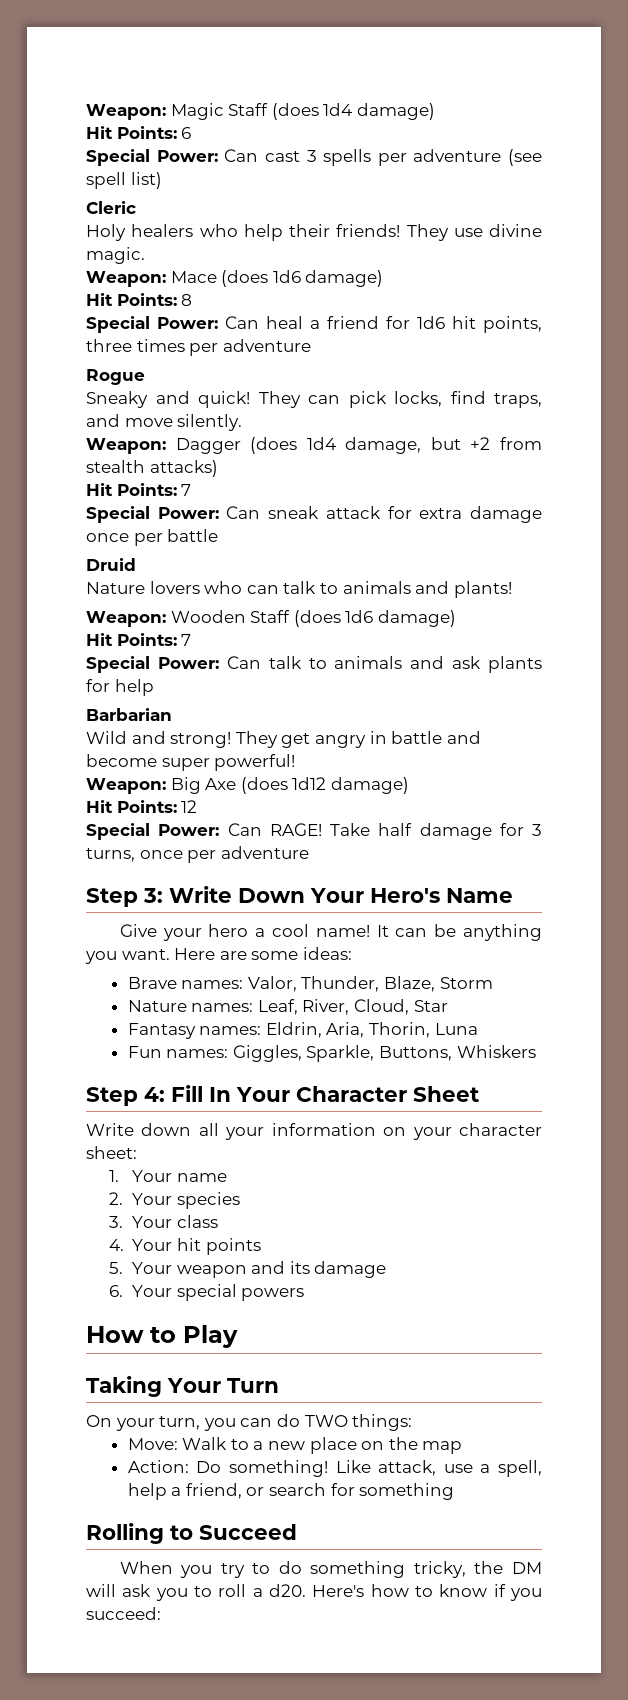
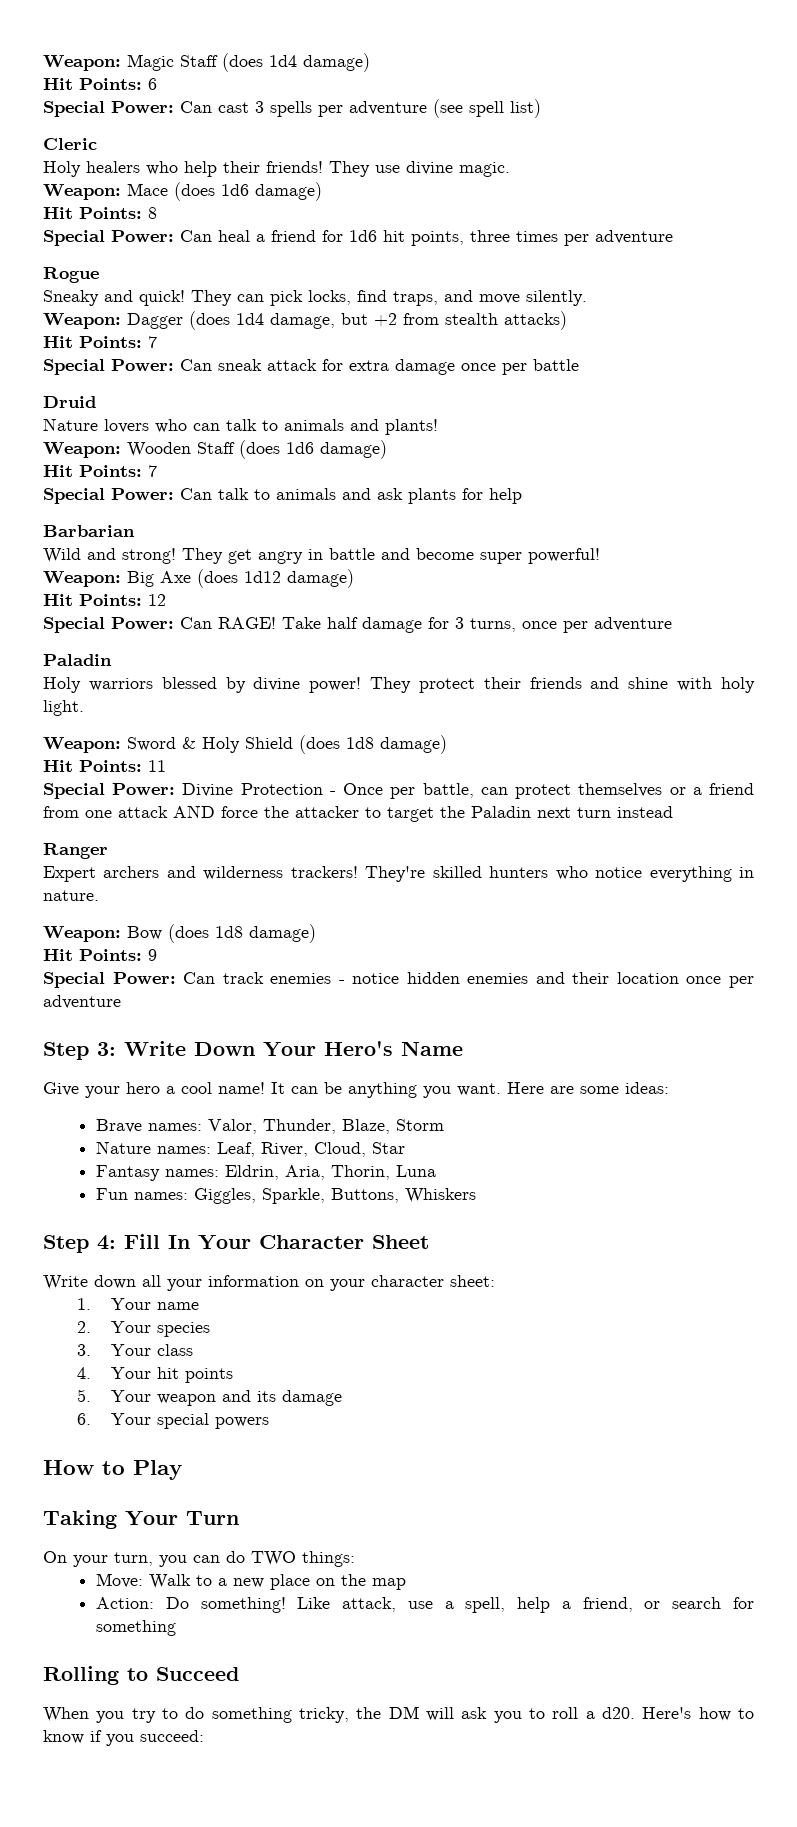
(309, 852) none -> [43,654,112,666] [43,677,755,693] [43,700,84,716] [43,735,447,754] [43,760,166,772] [43,783,755,799] [43,805,673,822] [43,843,108,859] [43,866,755,882] [43,890,99,901] [43,924,316,943] [43,949,157,961] [43,972,755,988] [43,995,121,1009] // Paladin // Holy warriors blessed by divine power! They protect their friends and shine with holy light. // Weapon: Sword & Holy Shield (does 1d8 damage) // Hit Points: 11 // Special Power: Divine Protection - Once per battle, can protect themselves or a friend from one attack AND force the attacker to target the Paladin next turn instead // Ranger // Expert archers and wilderness trackers! They're skilled hunters who notice everything in nature. // Weapon: Bow (does 1d8 damage) // Hit Points: 9 // Special Power: Can track enemies - notice hidden enemies and their location once per adventure

